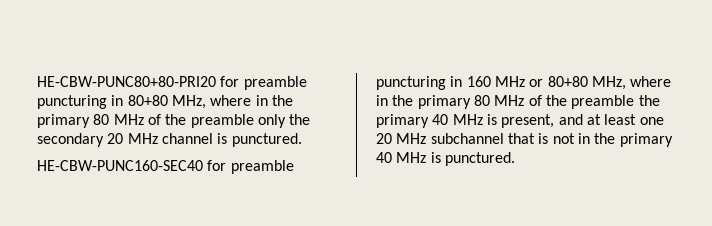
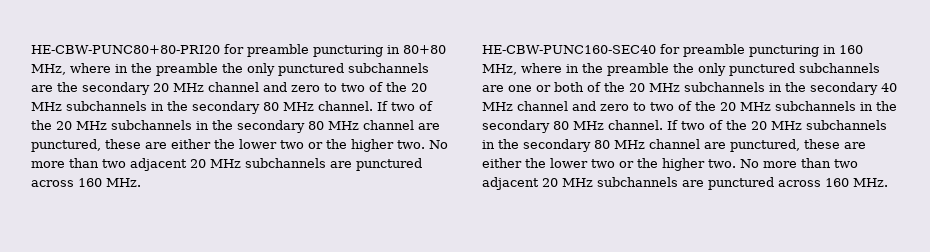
[37,114,286,128] primary 80 MHz of the preamble only -> [156,63,429,76] [31,85,53,92] preamble the only punctured subchannels are
[217,133,302,147] is punctured. -> [263,82,427,92] [31,101,433,114] [31,120,440,133] [31,139,448,152] [31,158,422,171] [31,178,141,187] and zero to two of the 20 MHz subchannels in the secondary 80 MHz channel. If two of the 20 MHz subchannels in the secondary 80 MHz channel are punctured, these are either the lower two or the higher two. No more than two adjacent 20 MHz subchannels are punctured across 160 MHz.
[494,76,672,90] [376,95,660,109] [376,114,664,128] [376,133,673,147] [376,152,515,166] MHz or 80+80 MHz, where in the primary 80 MHz of the preamble the primary 40 MHz is present, and at least one 20 MHz subchannel that is not in the primary 40 MHz is punctured. -> [482,63,880,76] [482,82,897,95] [482,101,897,111] [482,120,887,133] [482,139,866,152] [482,158,858,171] [482,177,888,190] MHz, where in the preamble the only punctured subchannels are one or both of the 20 MHz subchannels in the secondary 40 MHz channel and zero to two of the 20 MHz subchannels in the secondary 80 MHz channel. If two of the 20 MHz subchannels in the secondary 80 MHz channel are punctured, these are either the lower two or the higher two. No more than two adjacent 20 MHz subchannels are punctured across 160 MHz.

